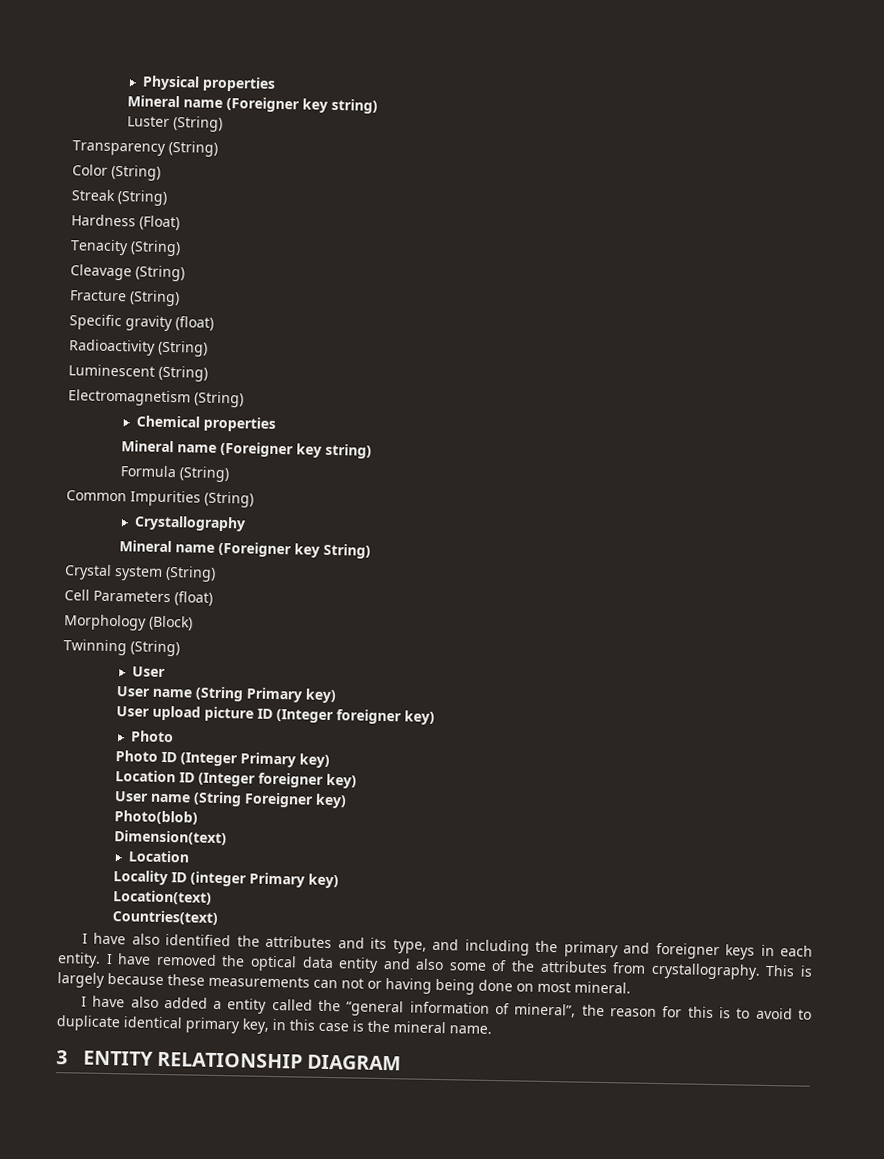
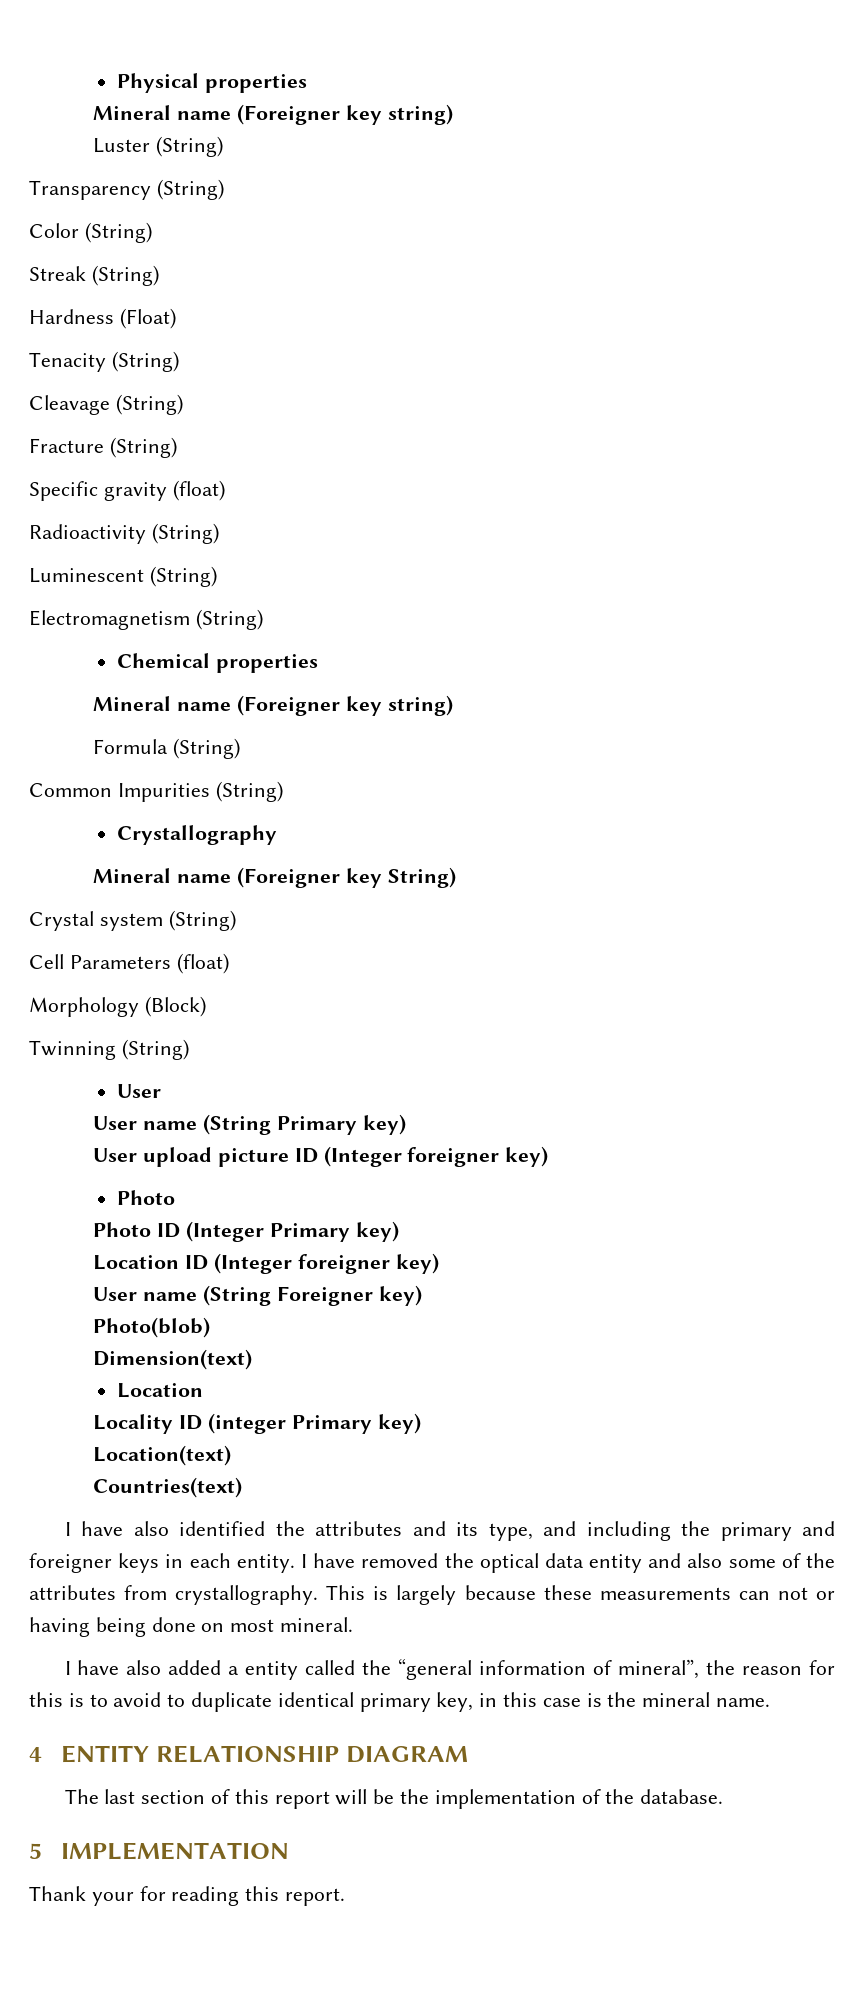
[56,1050,68,1065] 3 -> [29,1747,42,1762] 4
(402, 1062) none -> [64,1789,724,1809] [29,1842,290,1860] [29,1886,346,1906] // The last section of this report will be the implementation of the database. // 5 IMPLEMENTATION // Thank your for reading this report.

